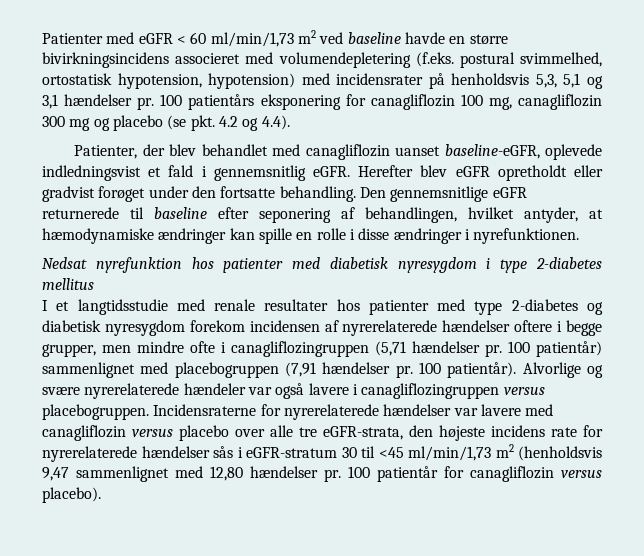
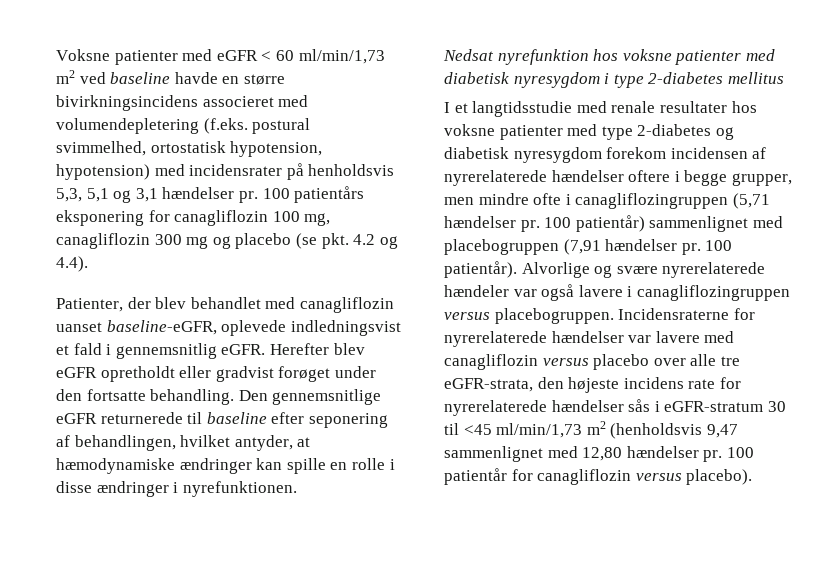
[42,33,103,44] Patienter -> [56,49,178,65] Voksne patienter
(214, 263) none -> [622,49,672,61] voksne
(360, 305) none -> [444,124,495,136] voksne

